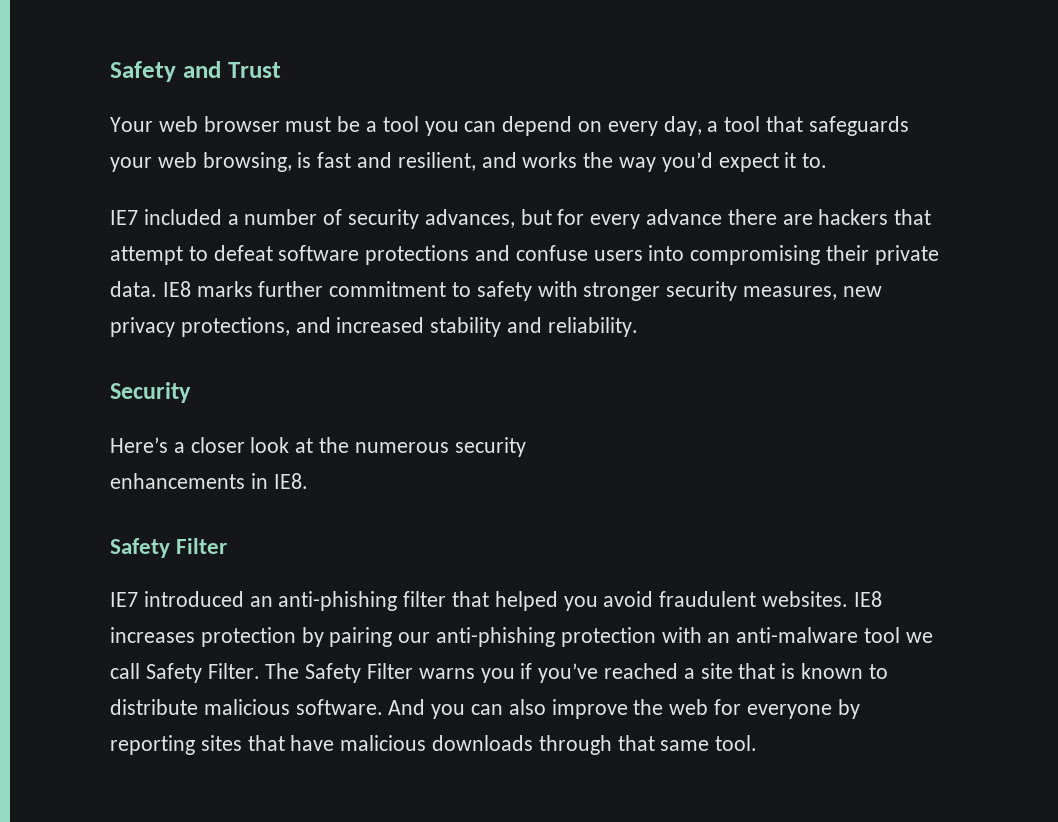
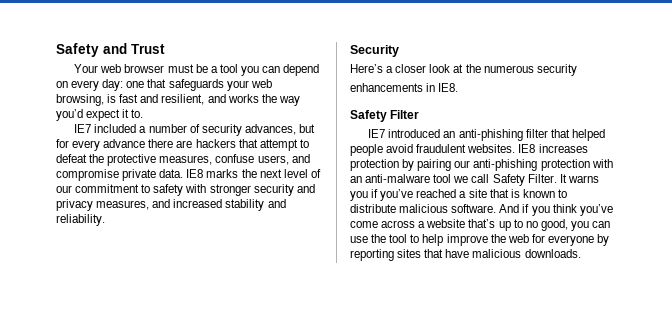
[663,116,761,136] day, a tool -> [102,79,145,91] day: one
[278,245,939,265] [110,281,324,297] software protections and confuse users into compromising their private data. IE8 marks further -> [89,154,310,166] [56,169,321,181] [56,185,72,193] the protective measures, confuse users, and compromise private data. IE8 marks the next level of our
[743,286,882,300] [110,317,290,337] measures, new privacy protections, -> [296,184,315,193] [56,199,150,211] and privacy measures,
[563,596,598,611] you -> [350,144,383,156] people
[265,663,414,683] The Safety Filter -> [559,174,567,183] It
[431,699,546,719] you can also -> [522,204,613,216] [350,219,611,231] [350,234,444,246] if you think you’ve come across a website that’s up to no good, you can use the tool to help
[432,735,758,755] downloads through that same tool. -> [524,249,581,258] downloads.

